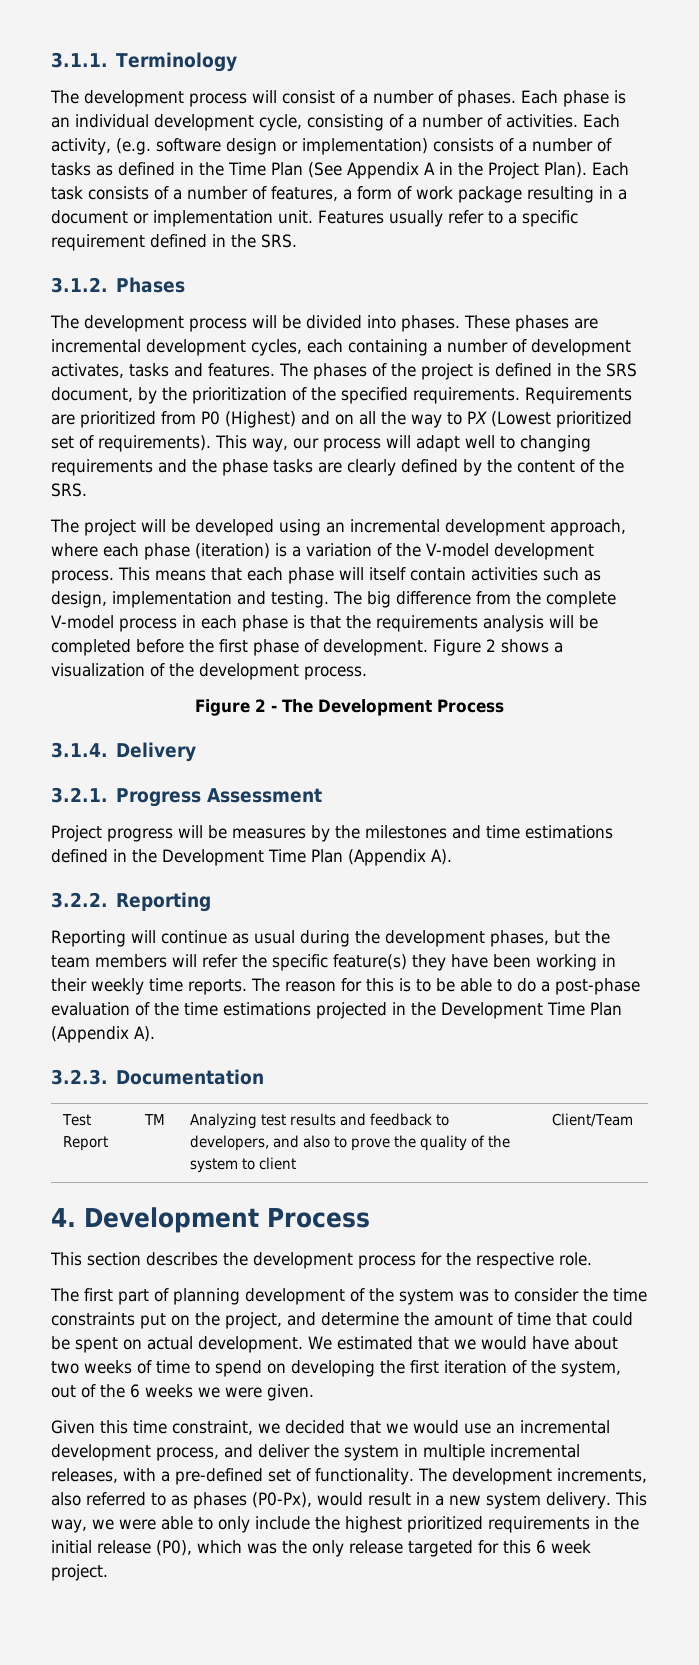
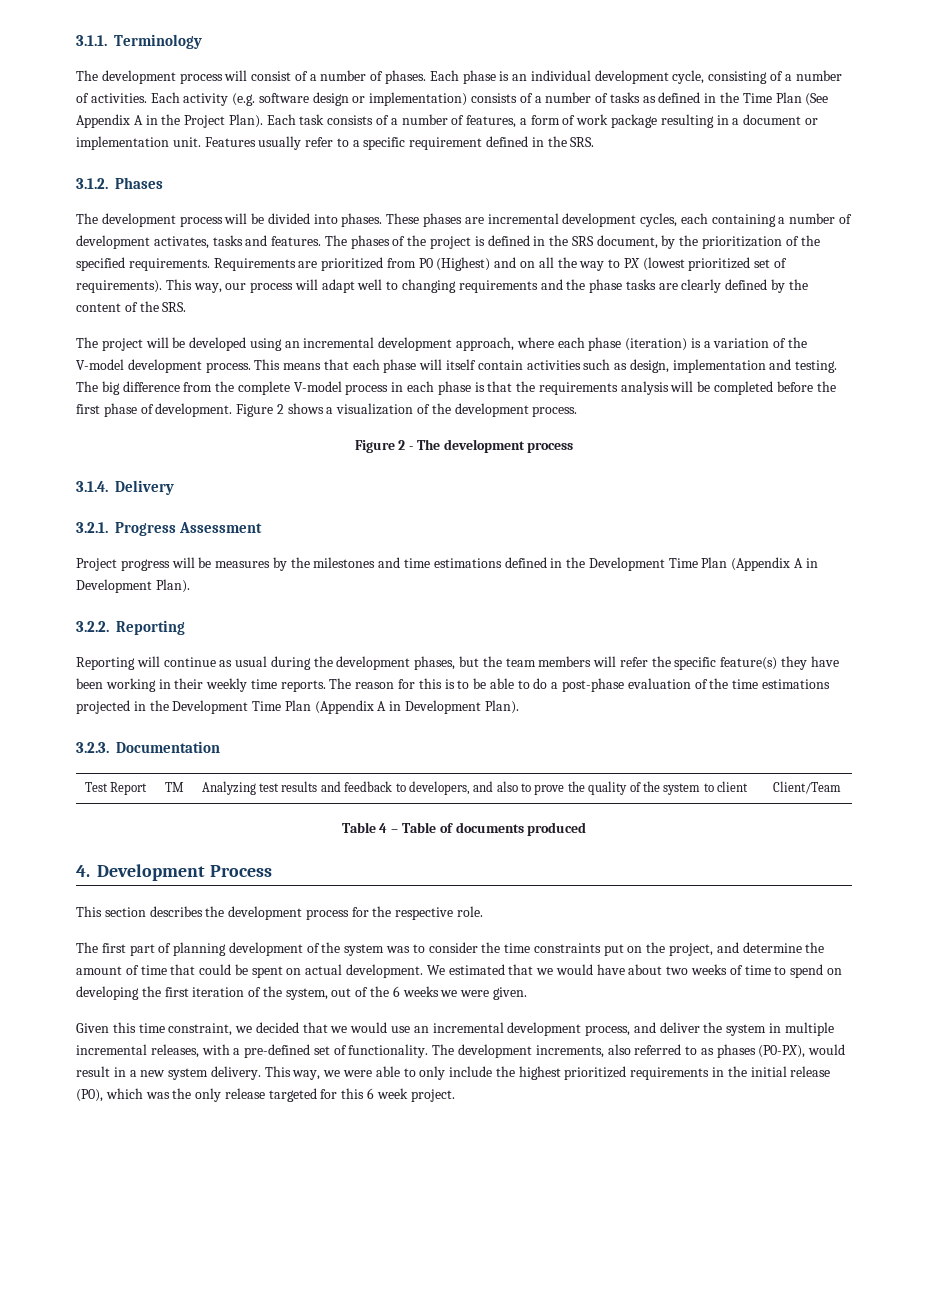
[51,138,111,155] activity, -> [183,93,229,106] activity
[491,411,551,427] (Lowest -> [642,257,685,271] (lowest
[318,699,504,716] Development Process -> [443,439,574,453] development process
[431,849,452,865] A). -> [794,558,818,568] [76,579,190,593] A in Development Plan).
[134,1026,155,1042] A). -> [377,700,519,714] A in Development Plan).
(634, 1120) none -> [341,822,587,836] // Table 4 – Table of documents produced
[252,1492,312,1508] (P0-Px), -> [758,1045,806,1058] (P0-PX),

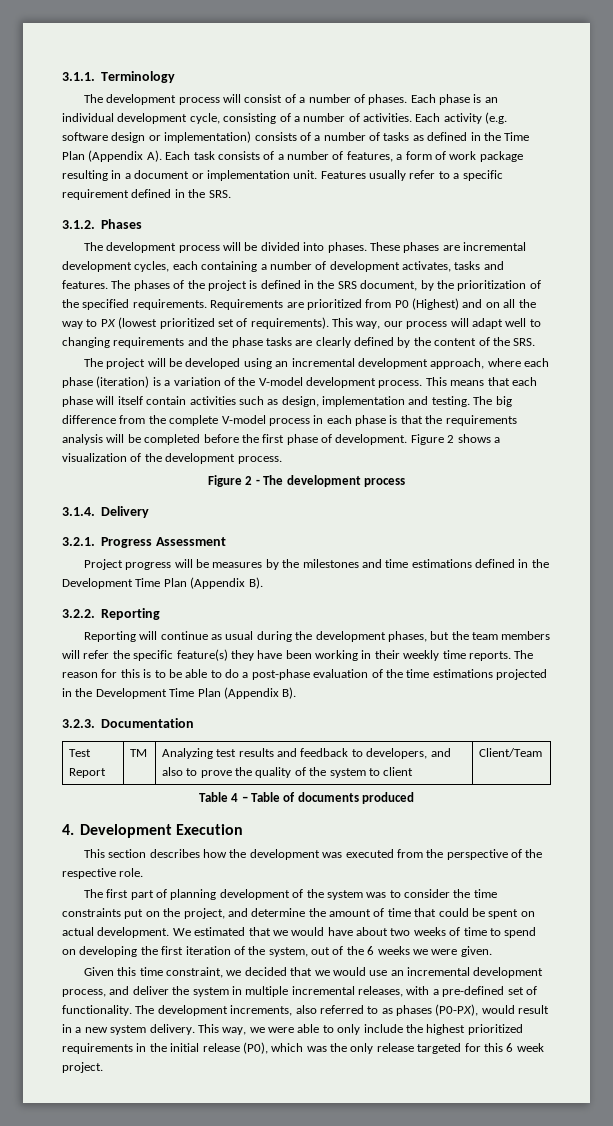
[805,93,829,106] [76,114,263,128] (See Appendix A in the Project Plan). -> [88,150,162,162] (Appendix A).
[794,558,818,568] [76,579,190,593] A in Development Plan). -> [248,577,263,589] B).
[377,700,519,714] A in Development Plan). -> [282,687,297,699] B).
[209,865,272,877] Process -> [176,824,244,835] Execution
[205,906,369,920] the development process for -> [203,849,523,860] how the development was executed from the perspective of

